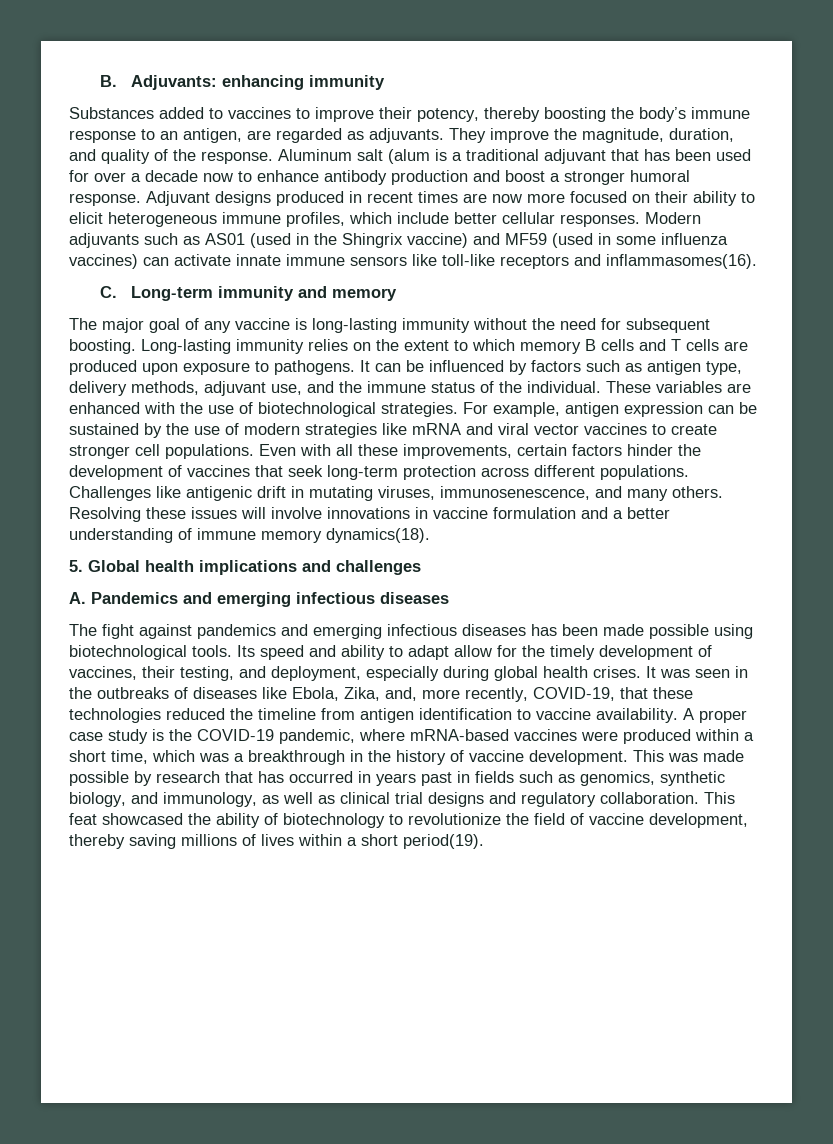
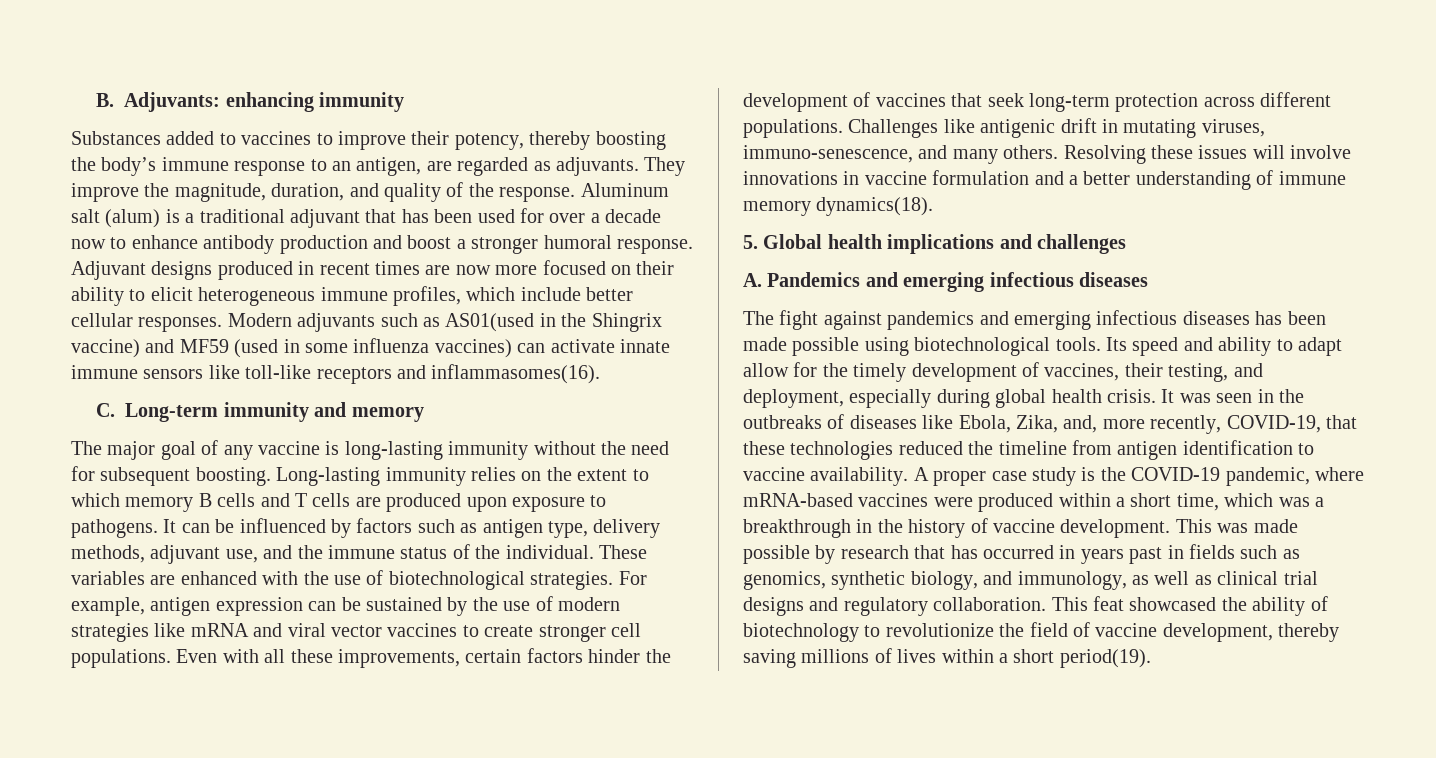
[388,149,430,164] (alum -> [105,209,161,228] (alum)
[205,233,291,248] AS01 (used -> [445,313,535,332] AS01(used
[440,486,590,500] immunosenescence, -> [743,145,913,163] immuno-senescence,
[593,666,641,678] crises. -> [1107,389,1156,403] crisis.

